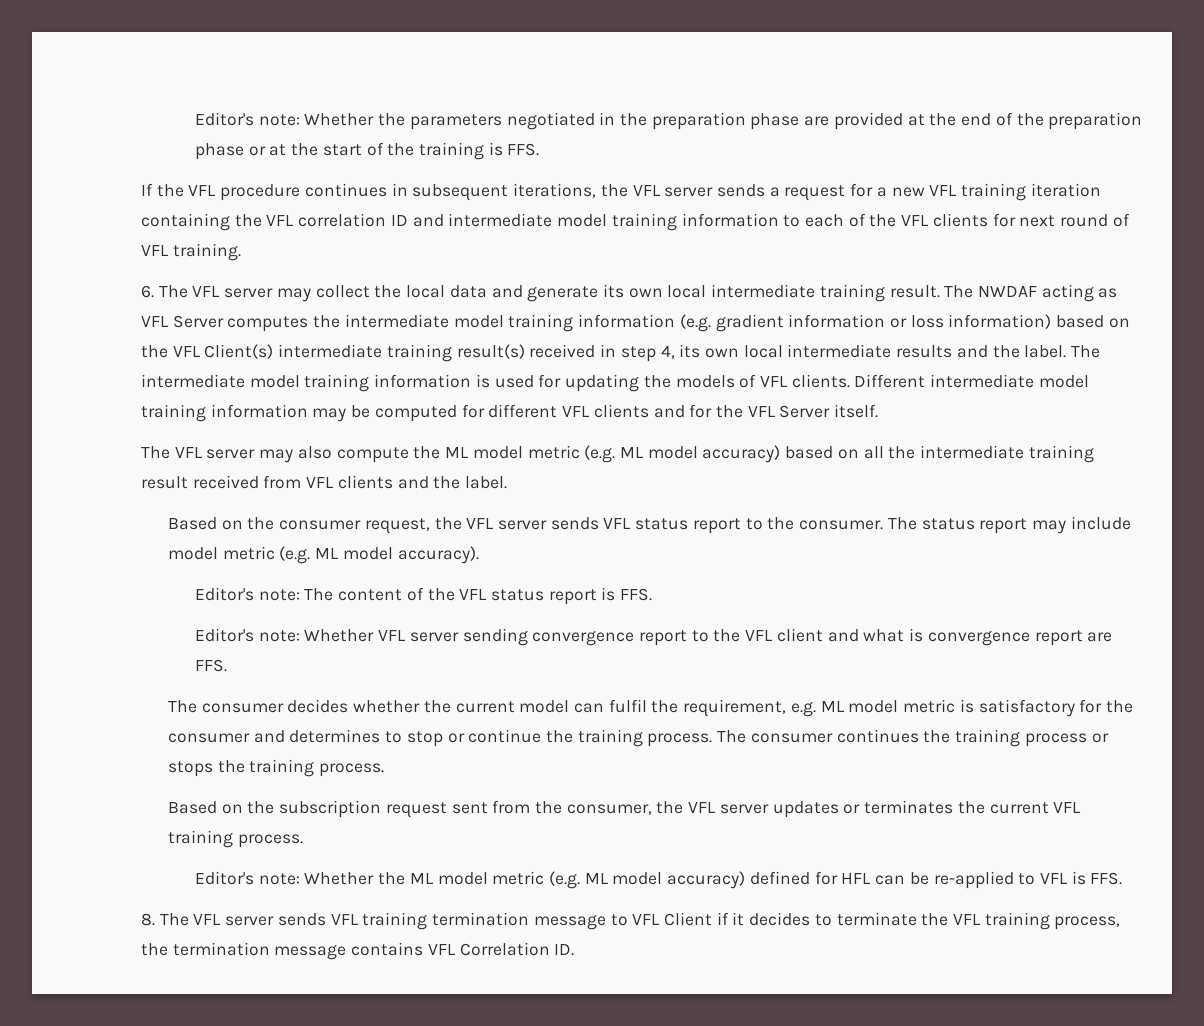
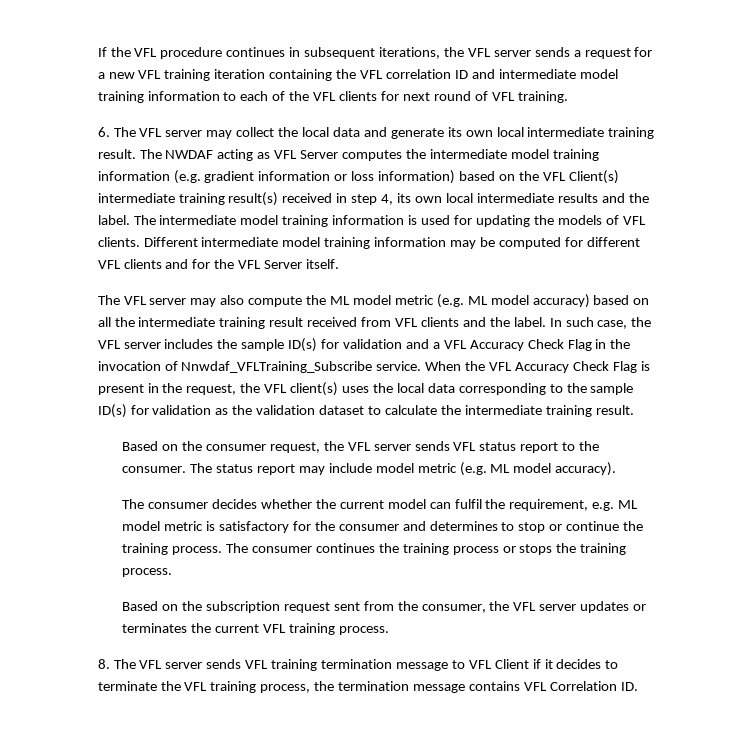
[194,112,1143,130] [194,142,540,160] Editor's note: Whether the parameters negotiated in the preparation phase are provided at the end of the preparation phase or at the start of the training is FFS. // -> (97, 52) none
(508, 482) none -> [549,317,652,329] [97,338,631,352] [97,361,650,373] [97,382,634,396] [97,404,634,418] In such case, the VFL server includes the sample ID(s) for validation and a VFL Accuracy Check Flag in the invocation of Nnwdaf_VFLTraining_Subscribe service. When the VFL Accuracy Check Flag is present in the request, the VFL client(s) uses the local data corresponding to the sample ID(s) for validation as the validation dataset to calculate the intermediate training result.
[194,587,653,605] [194,628,1113,646] [194,659,227,672] // Editor's note: The content of the VFL status report is FFS. // Editor's note: Whether VFL server sending convergence report to the VFL client and what is convergence report are FFS. -> (617, 469) none
[194,871,1123,889] // Editor's note: Whether the ML model metric (e.g. ML model accuracy) defined for HFL can be re-applied to VFL is FFS. -> (389, 630) none

